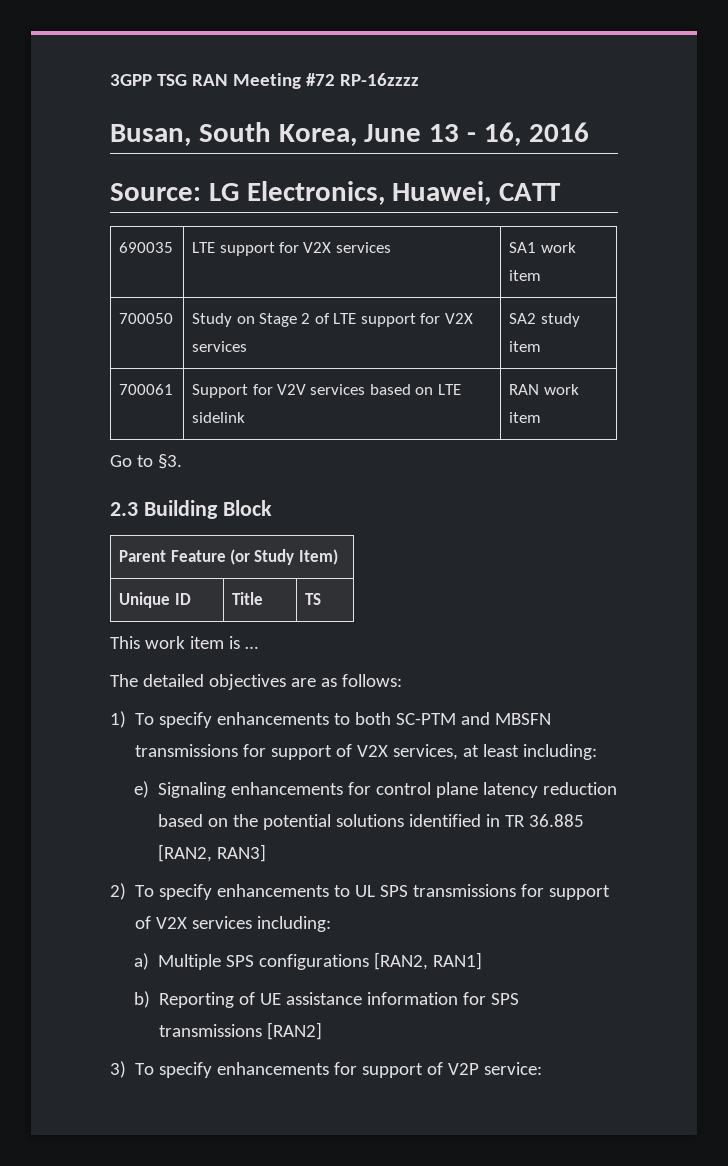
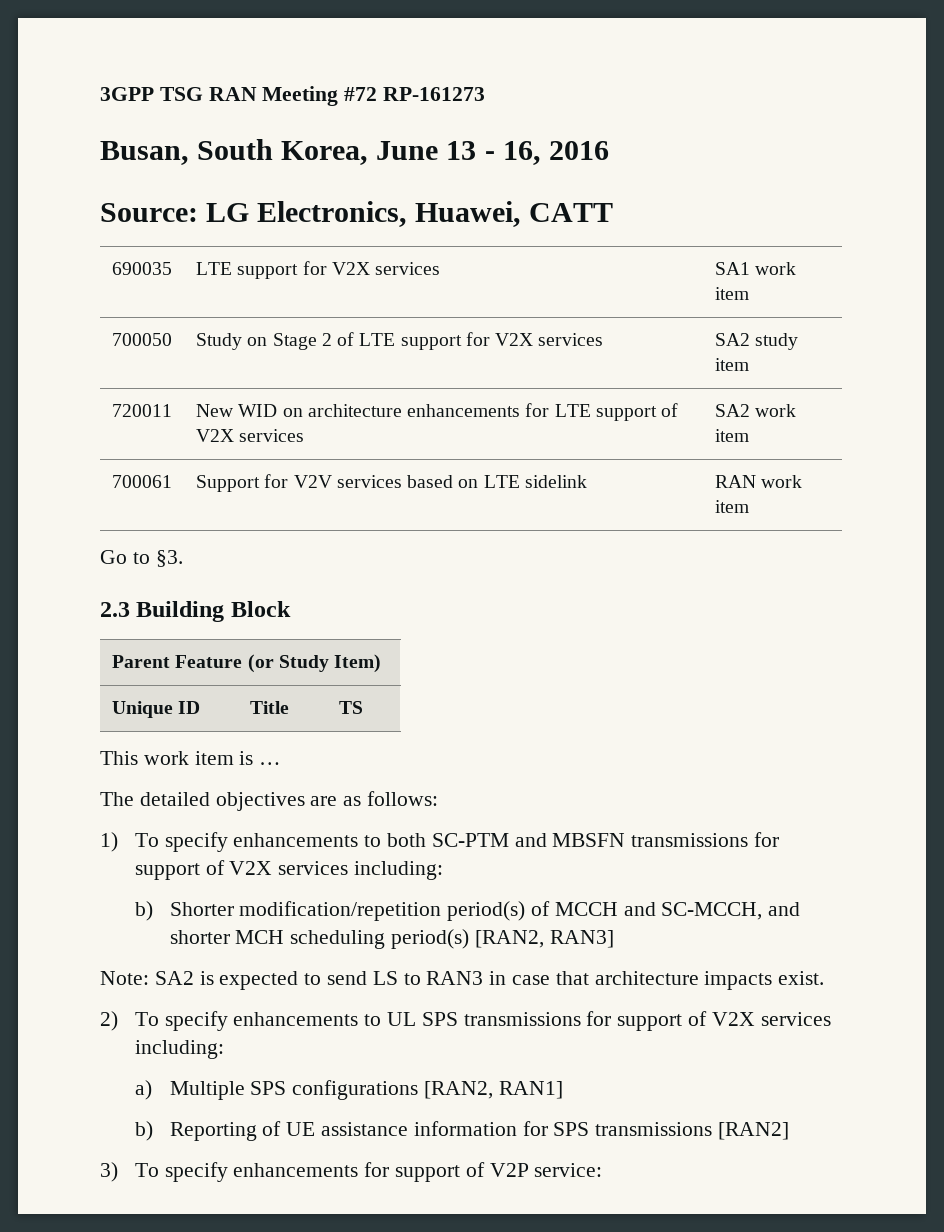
[339,73,419,86] RP-16zzzz -> [383,87,486,101] RP-161273
(542, 346) none -> [111,404,172,417] [195,403,679,421] [195,429,305,442] [714,404,797,417] [714,429,749,442] // 720011 | New WID on architecture enhancements for LTE support of V2X services | SA2 work item
[393,744,598,760] [133,781,617,798] [157,814,584,830] [157,844,266,862] services, at least including: // e) Signaling enhancements for control plane latency reduction based on the potential solutions identified in TR 36.885 [RAN2, RAN3] -> [278,861,444,880] [134,901,801,921] [169,929,614,949] [100,971,825,990] services including: // b) Shorter modification/repetition period(s) of MCCH and SC-MCCH, and shorter MCH scheduling period(s) [RAN2, RAN3] // Note: SA2 is expected to send LS to RAN3 in case that architecture impacts exist.

